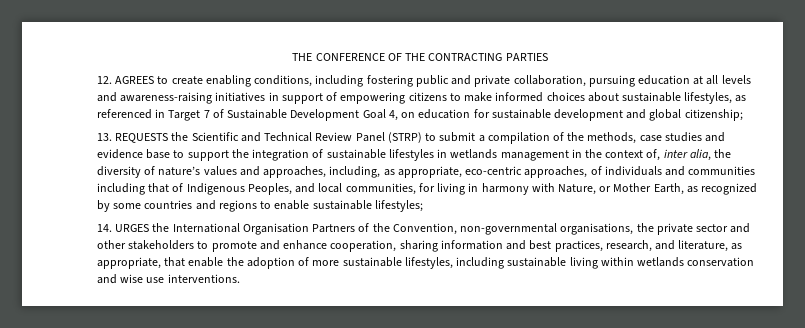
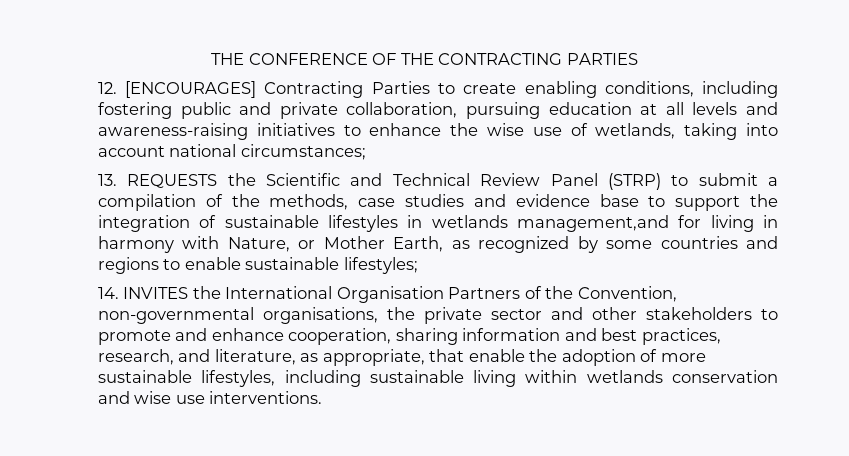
[115,76,155,84] AGREES -> [125,81,430,98] [ENCOURAGES] Contracting Parties
[268,92,747,104] [96,109,743,121] in support of empowering citizens to make informed choices about sustainable lifestyles, as referenced in Target 7 of Sustainable Development Goal 4, on education for sustainable development and global citizenship; -> [343,123,779,140] [97,144,366,160] to enhance the wise use of wetlands, taking into account national circumstances;
[500,149,732,161] [96,166,756,178] [96,183,416,195] management in the context of, inter alia, the diversity of nature’s values and approaches, including, as appropriate, eco-centric approaches, of individuals and communities including that of Indigenous Peoples, and local communities, -> [516,215,669,232] management,and
[115,224,150,232] URGES -> [123,287,189,299] INVITES

